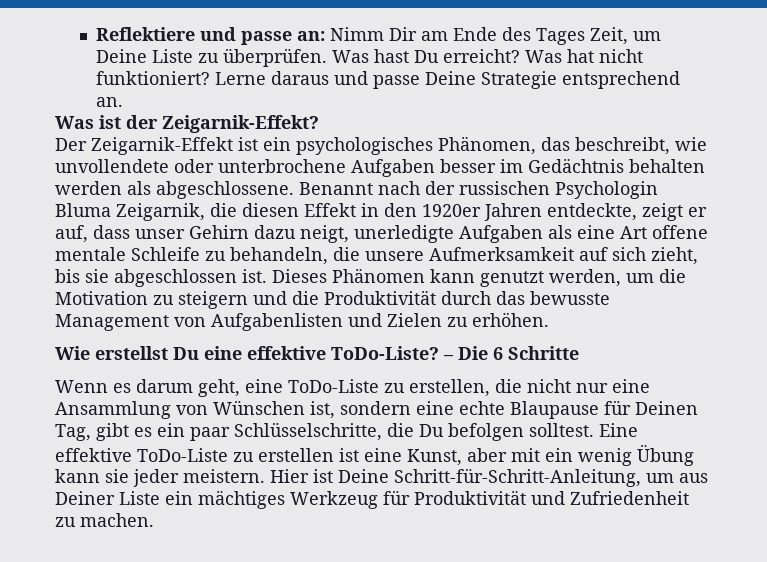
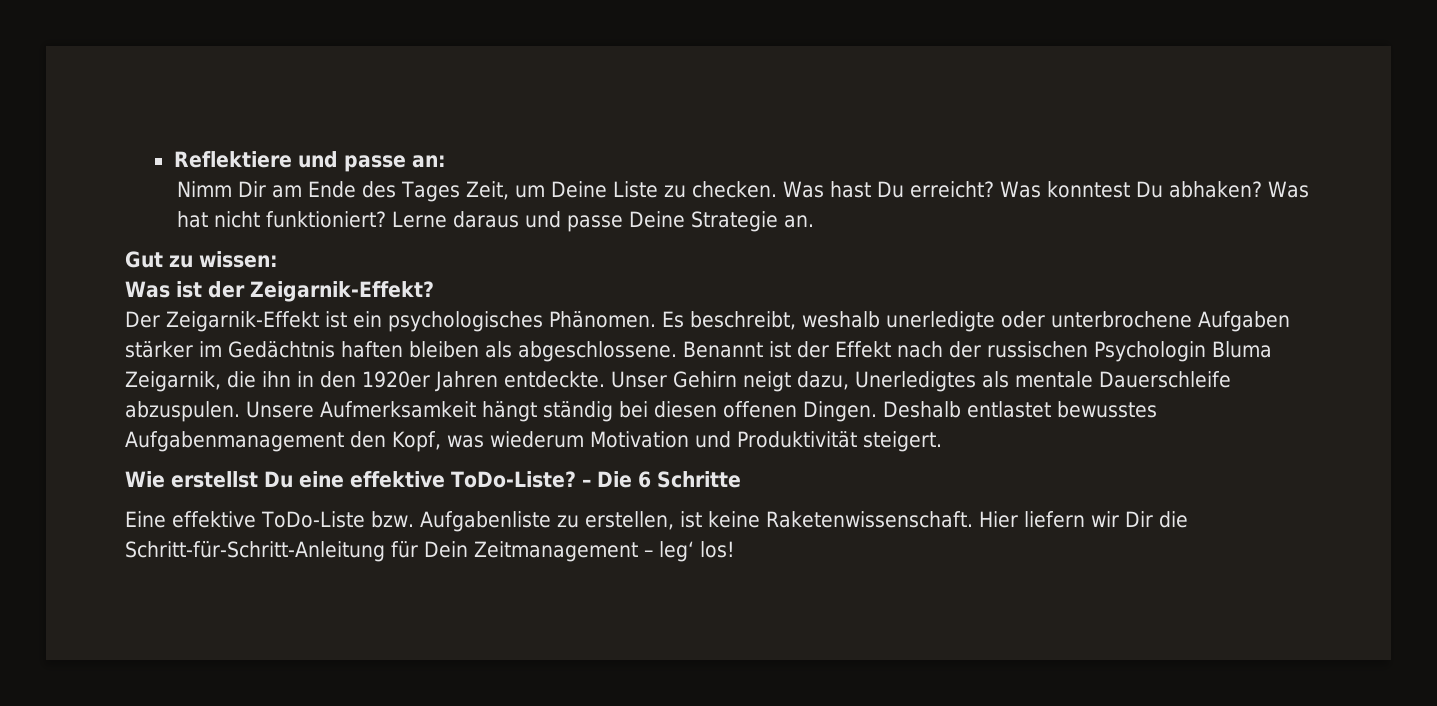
(326, 36) none -> (446, 161) //
[223,48,328,67] überprüfen. -> [692,181,778,198] checken.
(563, 56) none -> [1047,181,1309,198] konntest Du abhaken? Was
[562,71,681,89] entsprechend -> (779, 221) none
(124, 102) none -> [125,251,278,268] // Gut zu wissen:
[438,136,707,155] [55,159,169,173] Phänomen, das beschreibt, wie unvollendete -> [549,311,995,332] Phänomen. Es beschreibt, weshalb unerledigte
[440,159,496,173] besser -> [125,341,193,358] stärker
[629,159,705,173] [55,181,122,195] behalten werden -> [340,341,479,358] haften bleiben
(373, 188) none -> [768,341,891,358] ist der Effekt
[242,203,356,217] diesen Effekt -> [262,371,291,387] ihn
[547,203,707,221] [55,225,708,243] [55,247,698,265] [55,268,686,287] [55,290,610,309] [55,312,549,331] entdeckte, zeigt er auf, dass unser Gehirn dazu neigt, unerledigte Aufgaben als eine Art offene mentale Schleife zu behandeln, die unsere Aufmerksamkeit auf sich zieht, bis sie abgeschlossen ist. Dieses Phänomen kann genutzt werden, um die Motivation zu steigern und die Produktivität durch das bewusste Management von Aufgabenlisten und Zielen zu erhöhen. -> [504,371,1231,392] [125,401,1157,422] [125,431,942,452] entdeckte. Unser Gehirn neigt dazu, Unerledigtes als mentale Dauerschleife abzuspulen. Unsere Aufmerksamkeit hängt ständig bei diesen offenen Dingen. Deshalb entlastet bewusstes Aufgabenmanagement den Kopf, was wiederum Motivation und Produktivität steigert.
[55,379,650,397] [55,400,698,419] [55,422,638,441] [55,444,694,466] [55,468,708,487] [55,490,689,509] [55,513,154,527] Wenn es darum geht, eine ToDo-Liste zu erstellen, die nicht nur eine Ansammlung von Wünschen ist, sondern eine echte Blaupause für Deinen Tag, gibt es ein paar Schlüsselschritte, die Du befolgen solltest. Eine effektive ToDo-Liste zu erstellen ist eine Kunst, aber mit ein wenig Übung kann sie jeder meistern. Hier ist Deine Schritt-für-Schritt-Anleitung, um aus Deiner Liste ein mächtiges Werkzeug für Produktivität und Zufriedenheit zu machen. -> [125,511,1188,532] [125,541,735,562] Eine effektive ToDo-Liste bzw. Aufgabenliste zu erstellen, ist keine Raketenwissenschaft. Hier liefern wir Dir die Schritt-für-Schritt-Anleitung für Dein Zeitmanagement – leg‘ los!

